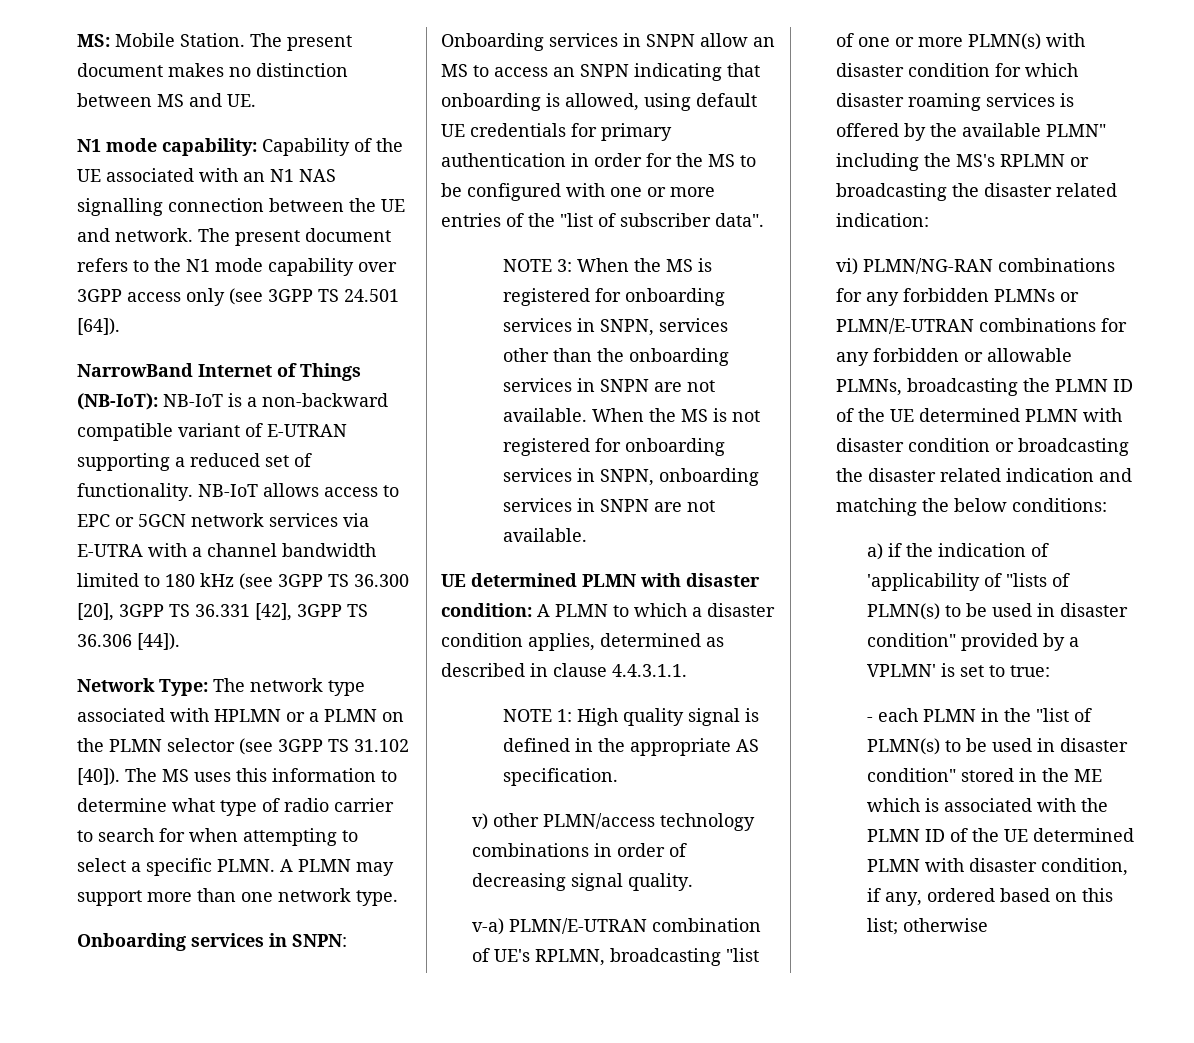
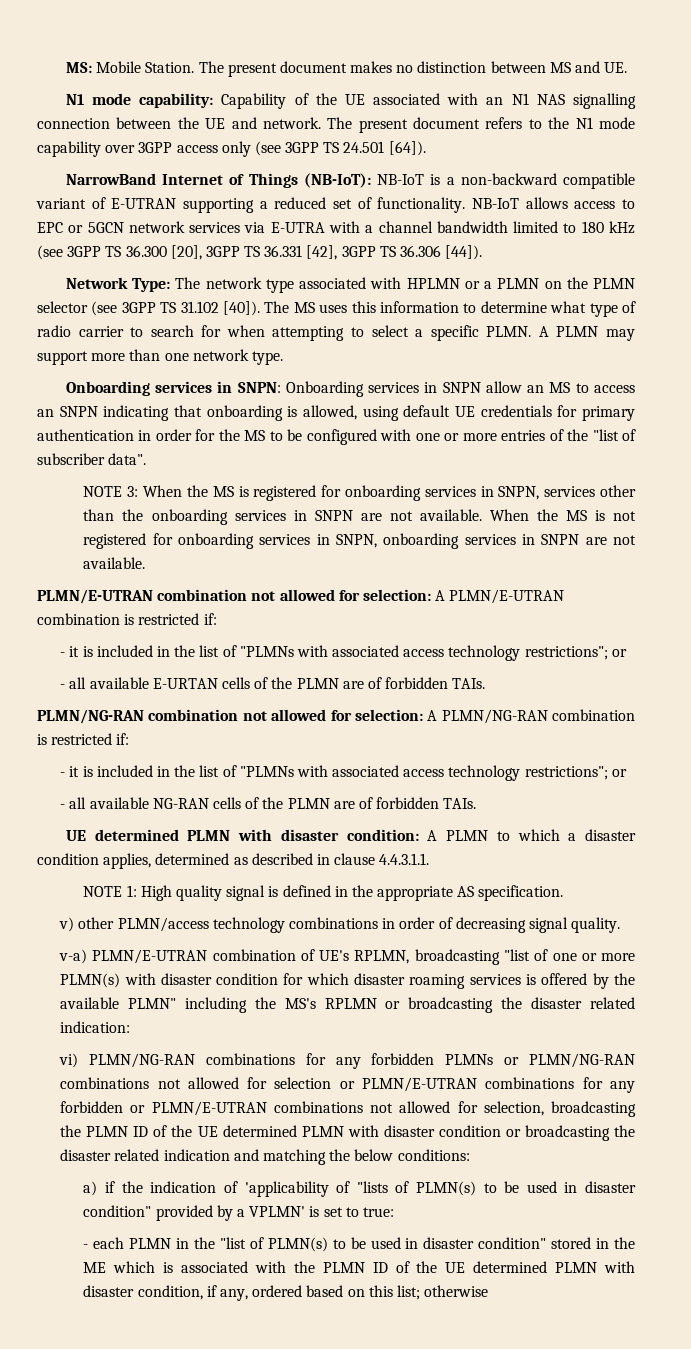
(587, 535) none -> [37,589,565,604] [37,613,217,625] [60,645,627,661] [60,677,486,689] [37,709,635,724] [37,733,130,745] [60,765,627,781] [60,797,477,809] // PLMN/E-UTRAN combination not allowed for selection: A PLMN/E-UTRAN combination is restricted if: // - it is included in the list of "PLMNs with associated access technology restrictions"; or // - all available E-URTAN cells of the PLMN are of forbidden TAIs. // PLMN/NG-RAN combination not allowed for selection: A PLMN/NG-RAN combination is restricted if: // - it is included in the list of "PLMNs with associated access technology restrictions"; or // - all available NG-RAN cells of the PLMN are of forbidden TAIs.
(1079, 297) none -> [529,1053,635,1068] [60,1077,355,1089] PLMN/NG-RAN combinations not allowed for selection or
[986,348,1072,362] [835,379,902,396] allowable PLMNs, -> [151,1101,544,1116] PLMN/E-UTRAN combinations not allowed for selection,

